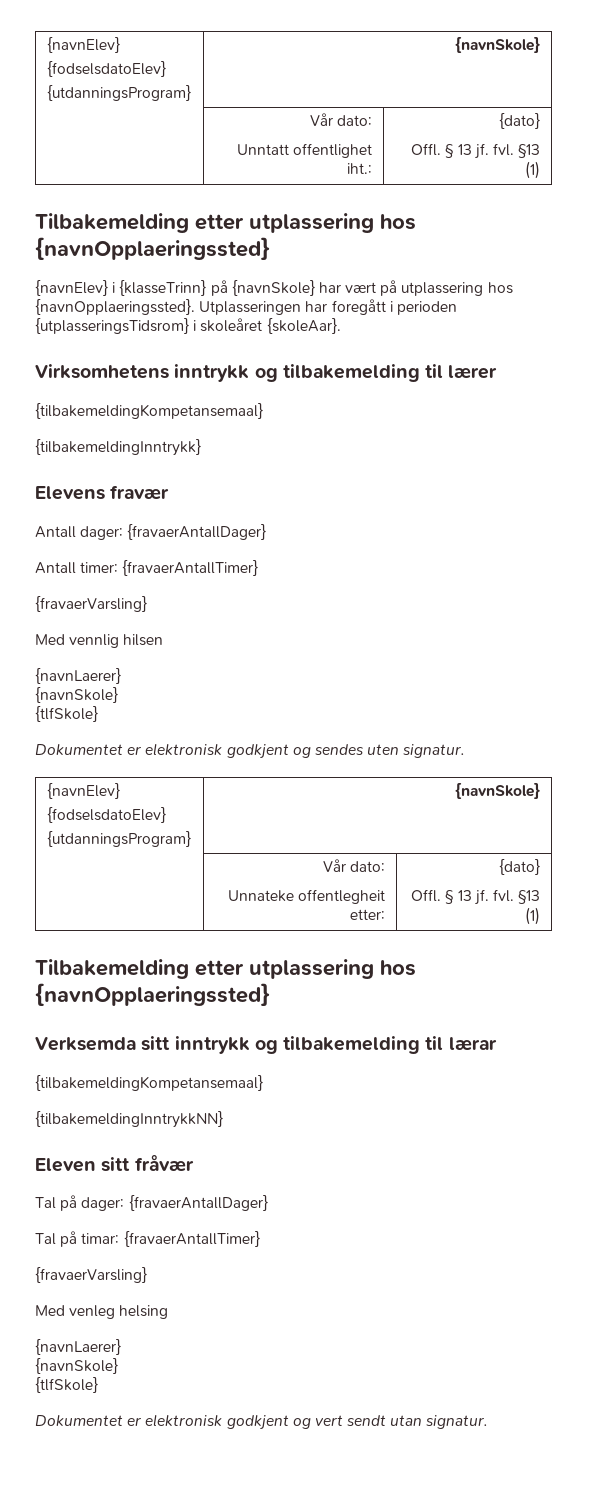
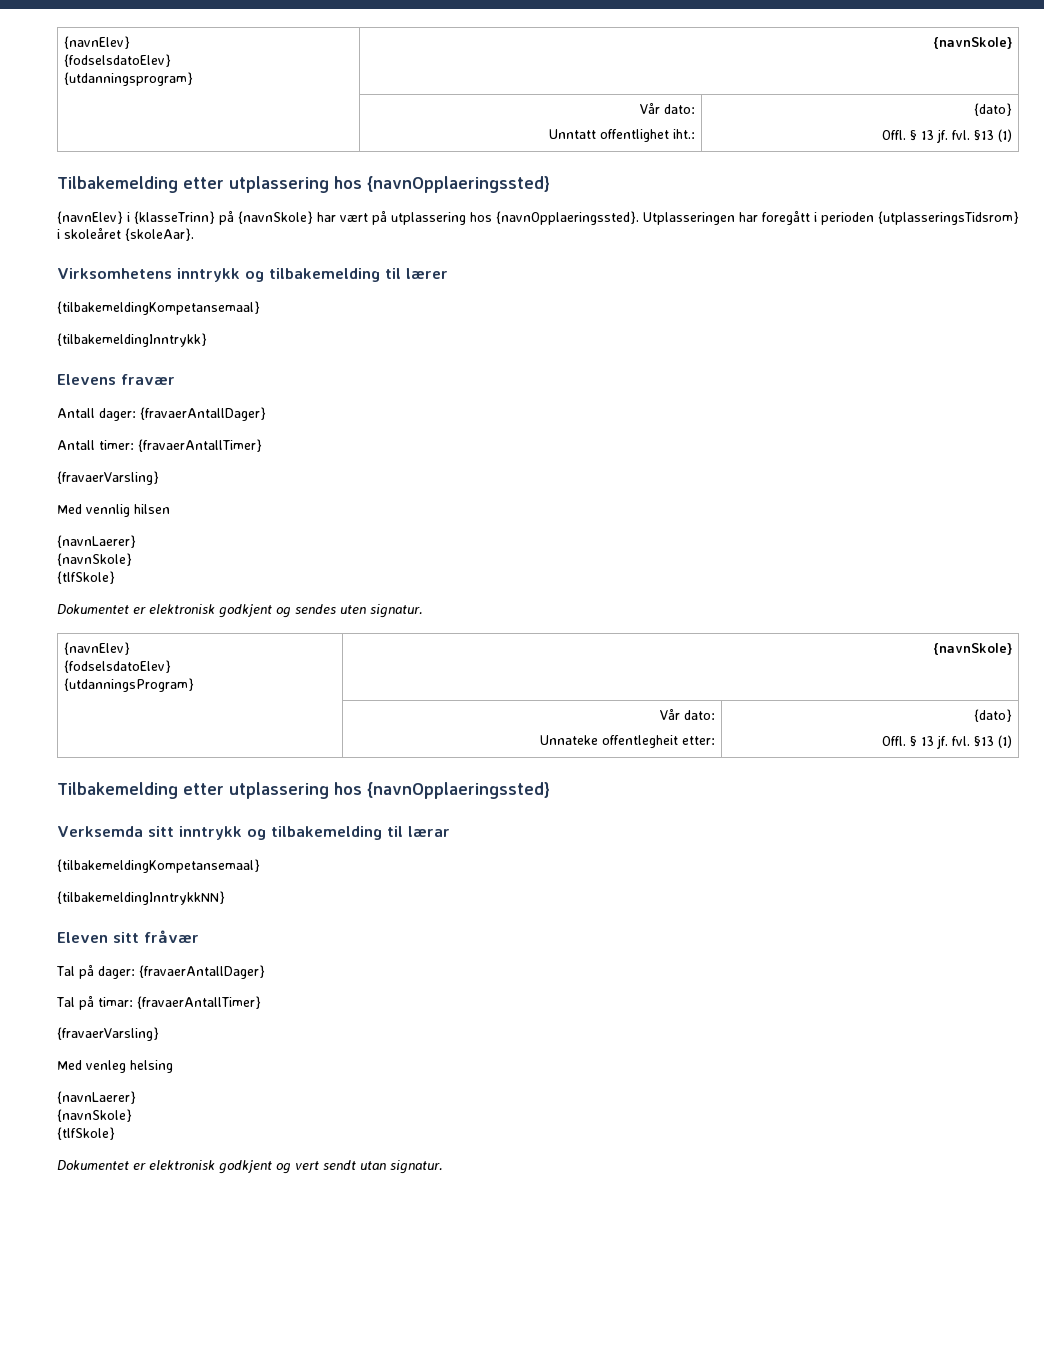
[46,37,120,53] [46,61,166,77] [46,85,191,101] {navnElev} // {fodselsdatoElev} // {utdanningsProgram} -> [63,36,130,49] [63,54,171,67] [63,72,193,86] {navnElev} // {fodselsdatoElev} // {utdanningsprogram}

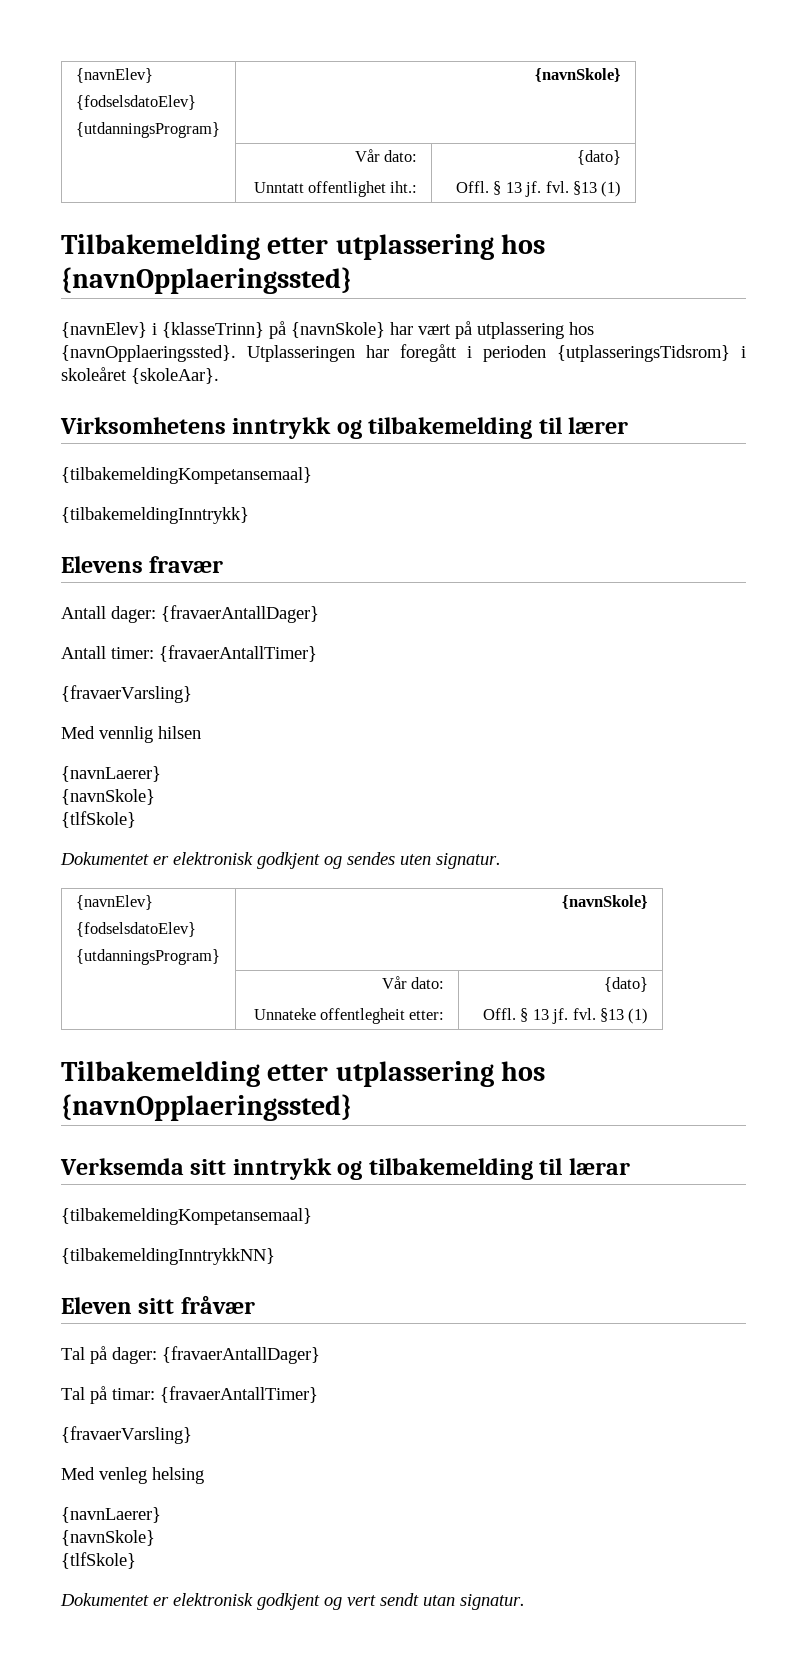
[63,36,130,49] [63,54,171,67] [63,72,193,86] {navnElev} // {fodselsdatoElev} // {utdanningsprogram} -> [75,68,153,83] [75,95,196,110] [75,122,220,138] {navnElev} // {fodselsdatoElev} // {utdanningsProgram}

